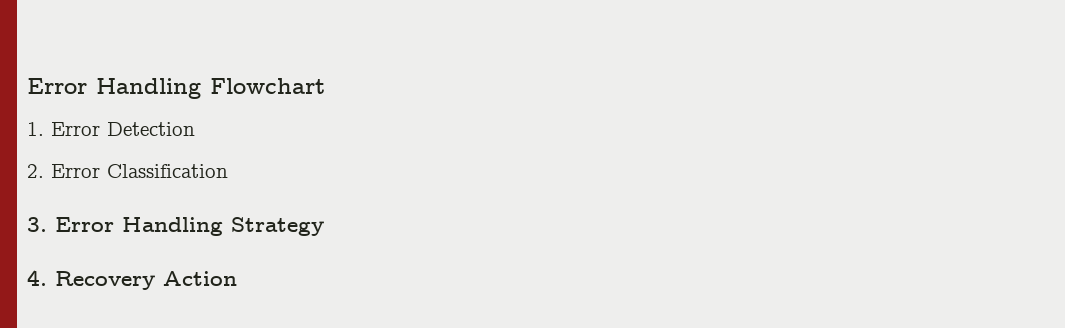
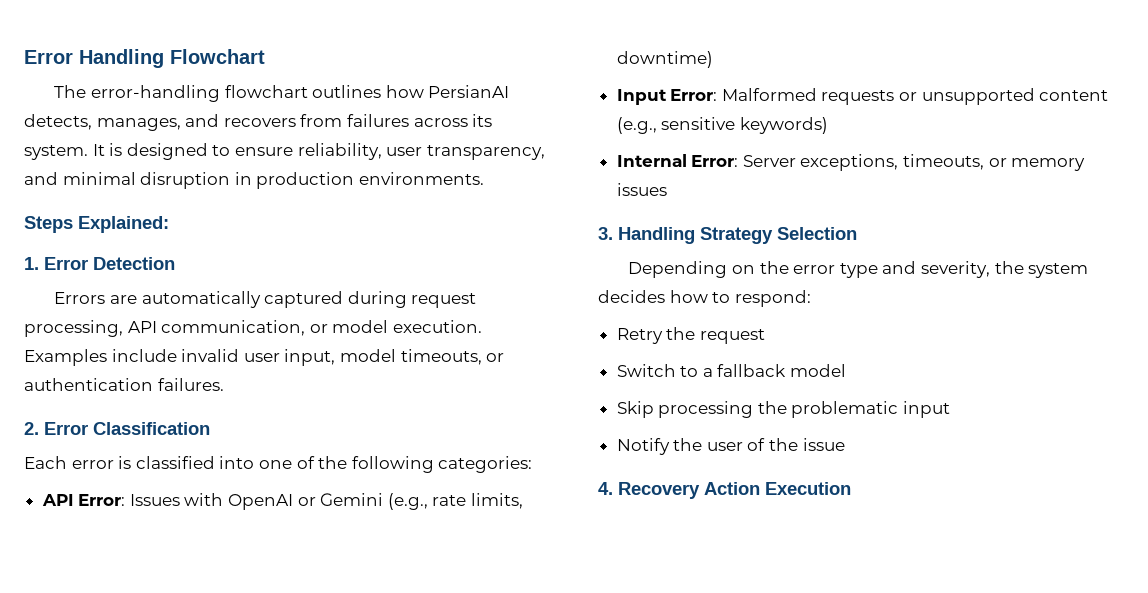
[27,122,195,136] [27,164,228,178] 1. Error Detection // 2. Error Classification -> [54,85,510,102] [24,114,493,131] [24,143,545,160] [24,172,484,189] [24,216,169,233] [24,257,175,270] [54,291,477,308] [24,320,482,337] [24,349,505,366] [24,378,224,391] [24,422,210,435] [24,456,533,473] [41,493,524,510] [616,51,713,68] [616,88,1109,105] [616,117,828,134] [616,154,1086,171] [616,183,667,196] The error-handling flowchart outlines how PersianAI detects, manages, and recovers from failures across its system. It is designed to ensure reliability, user transparency, and minimal disruption in production environments. // Steps Explained: // 1. Error Detection // Errors are automatically captured during request processing, API communication, or model execution. Examples include invalid user input, model timeouts, or authentication failures. // 2. Error Classification // Each error is classified into one of the following categories: // API Error: Issues with OpenAI or Gemini (e.g., rate limits, downtime) // Input Error: Malformed requests or unsupported content (e.g., sensitive keywords) // Internal Error: Server exceptions, timeouts, or memory issues
[55,217,114,232] Error -> (613, 233) none
(324, 226) none -> [777,227,857,240] [628,261,1089,278] [598,290,811,307] [616,327,765,344] [616,364,847,377] [616,401,951,418] [616,438,845,455] Selection // Depending on the error type and severity, the system decides how to respond: // Retry the request // Switch to a fallback model // Skip processing the problematic input // Notify the user of the issue
(237, 278) none -> [765,482,851,495] Execution

